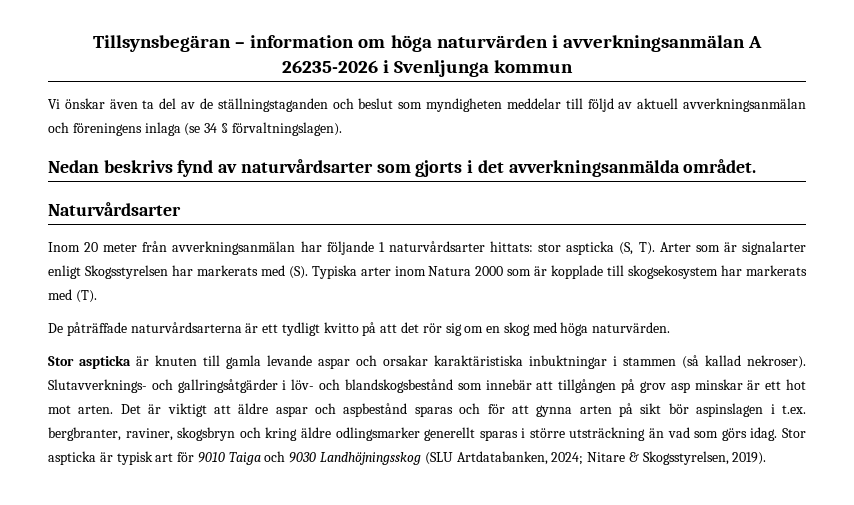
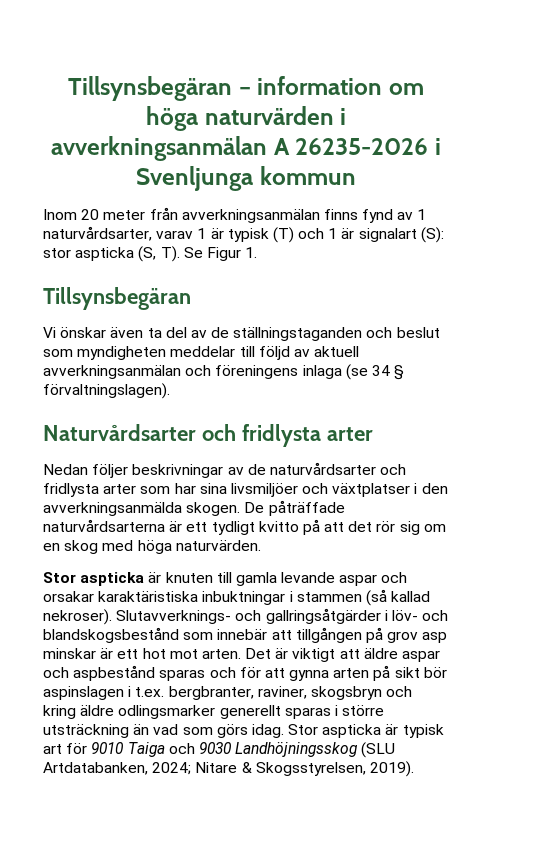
(574, 66) none -> [43,207,427,223] [43,226,444,243] [43,246,258,262] [43,287,191,310] // Inom 20 meter från avverkningsanmälan finns fynd av 1 naturvårdsarter, varav 1 är typisk (T) och 1 är signalart (S): stor aspticka (S, T). Se Figur 1. // Tillsynsbegäran
[48,159,757,177] [48,202,181,216] [48,241,807,255] [48,265,808,279] [48,289,97,303] Nedan beskrivs fynd av naturvårdsarter som gjorts i det avverkningsanmälda området. // Naturvårdsarter // Inom 20 meter från avverkningsanmälan har följande 1 naturvårdsarter hittats: stor aspticka (S, T). Arter som är signalarter enligt Skogsstyrelsen har markerats med (S). Typiska arter inom Natura 2000 som är kopplade till skogsekosystem har markerats med (T). // -> [43,424,373,447] [43,462,407,478] [43,483,448,497] [43,502,241,516] Naturvårdsarter och fridlysta arter // Nedan följer beskrivningar av de naturvårdsarter och fridlysta arter som har sina livsmiljöer och växtplatser i den avverkningsanmälda skogen.

